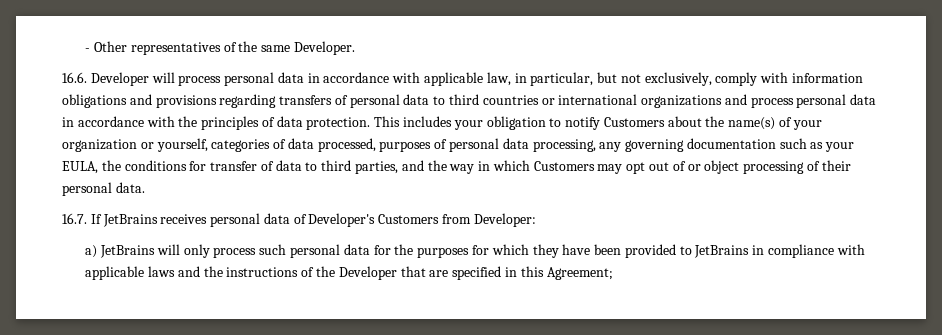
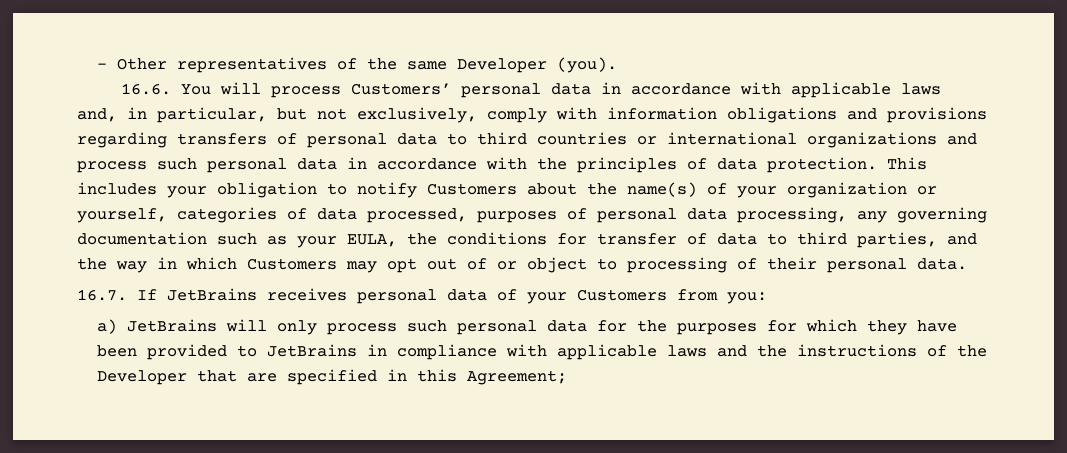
[294,41,356,55] Developer. -> [457,57,618,73] Developer (you).
[90,72,149,86] Developer -> [180,84,211,95] You
(222, 80) none -> [350,83,451,95] Customers’
[486,72,511,86] law, -> [900,83,941,95] [77,108,117,122] laws and,
(794, 102) none -> [157,158,197,170] such
(740, 167) none -> [597,258,617,270] to
[308,213,376,227] Developer's -> [527,292,567,304] your
[473,213,536,227] Developer: -> [727,292,767,304] you:

